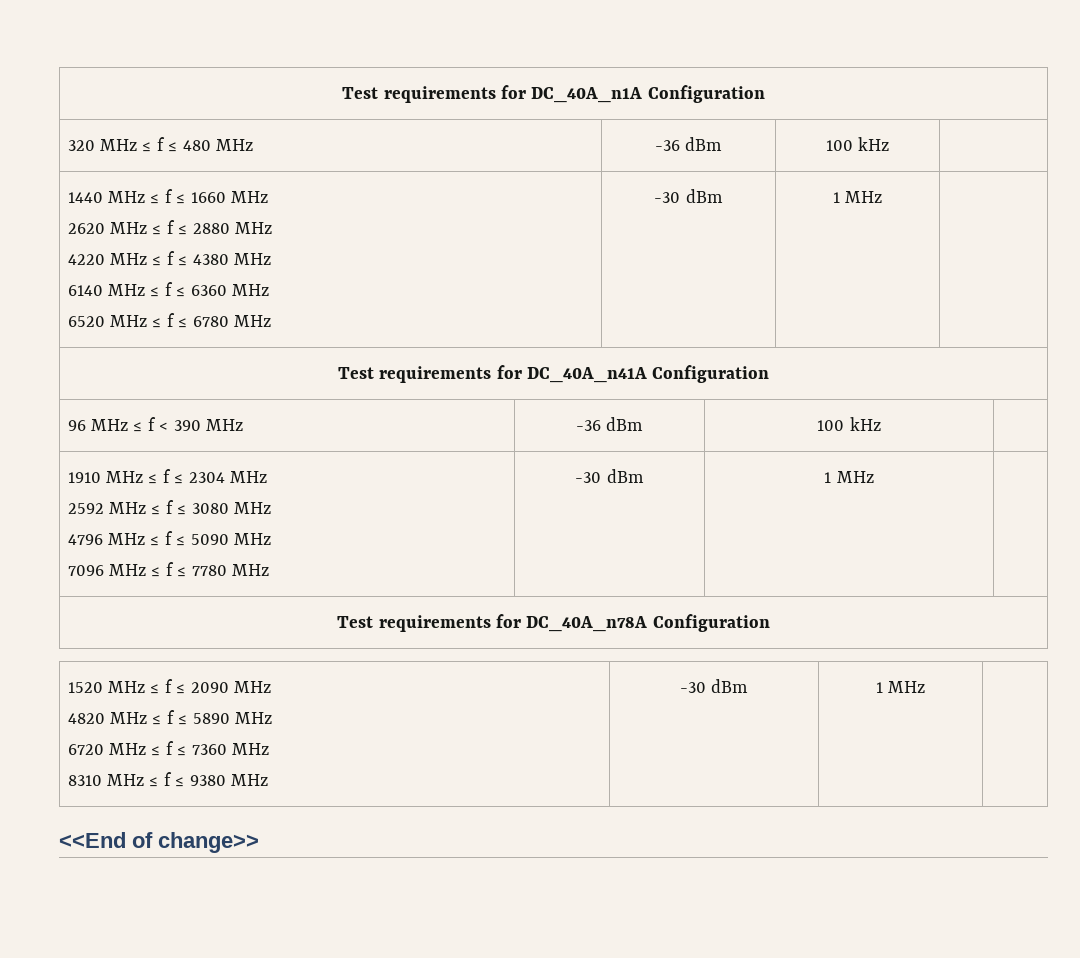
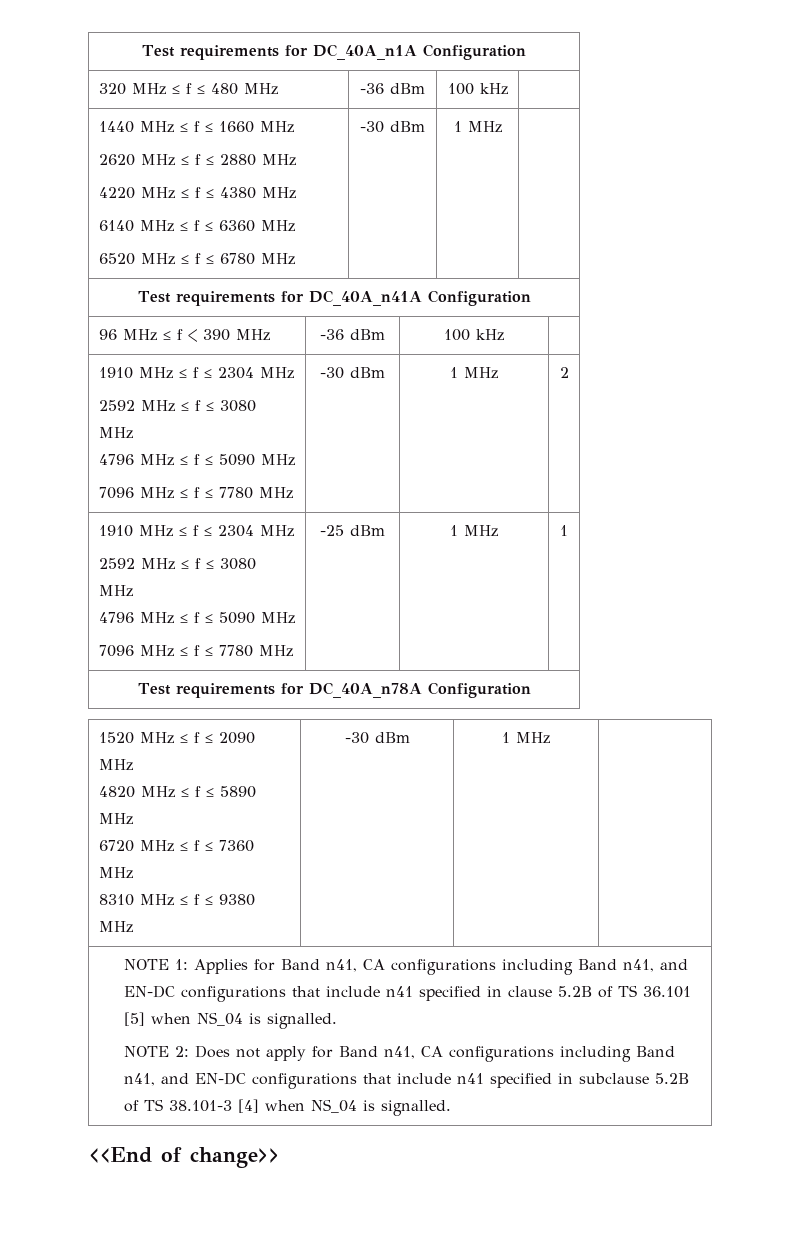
(874, 477) none -> [559,367,569,378] [98,525,294,537] [98,558,256,570] [98,585,133,597] [98,612,295,624] [98,645,293,657] [320,525,385,536] [450,525,498,537] [560,525,568,536] 2 // 1910 MHz ≤ f ≤ 2304 MHz // 2592 MHz ≤ f ≤ 3080 MHz // 4796 MHz ≤ f ≤ 5090 MHz // 7096 MHz ≤ f ≤ 7780 MHz | -25 dBm | 1 MHz | 1
(926, 687) none -> [124,959,689,975] [124,985,692,1002] [124,1012,338,1029] [124,1045,676,1062] [124,1072,690,1089] [124,1099,452,1116] // NOTE 1: Applies for Band n41, CA configurations including Band n41, and EN-DC configurations that include n41 specified in clause 5.2B of TS 36.101 [5] when NS_04 is signalled. // NOTE 2: Does not apply for Band n41, CA configurations including Band n41, and EN-DC configurations that include n41 specified in subclause 5.2B of TS 38.101-3 [4] when NS_04 is signalled.

